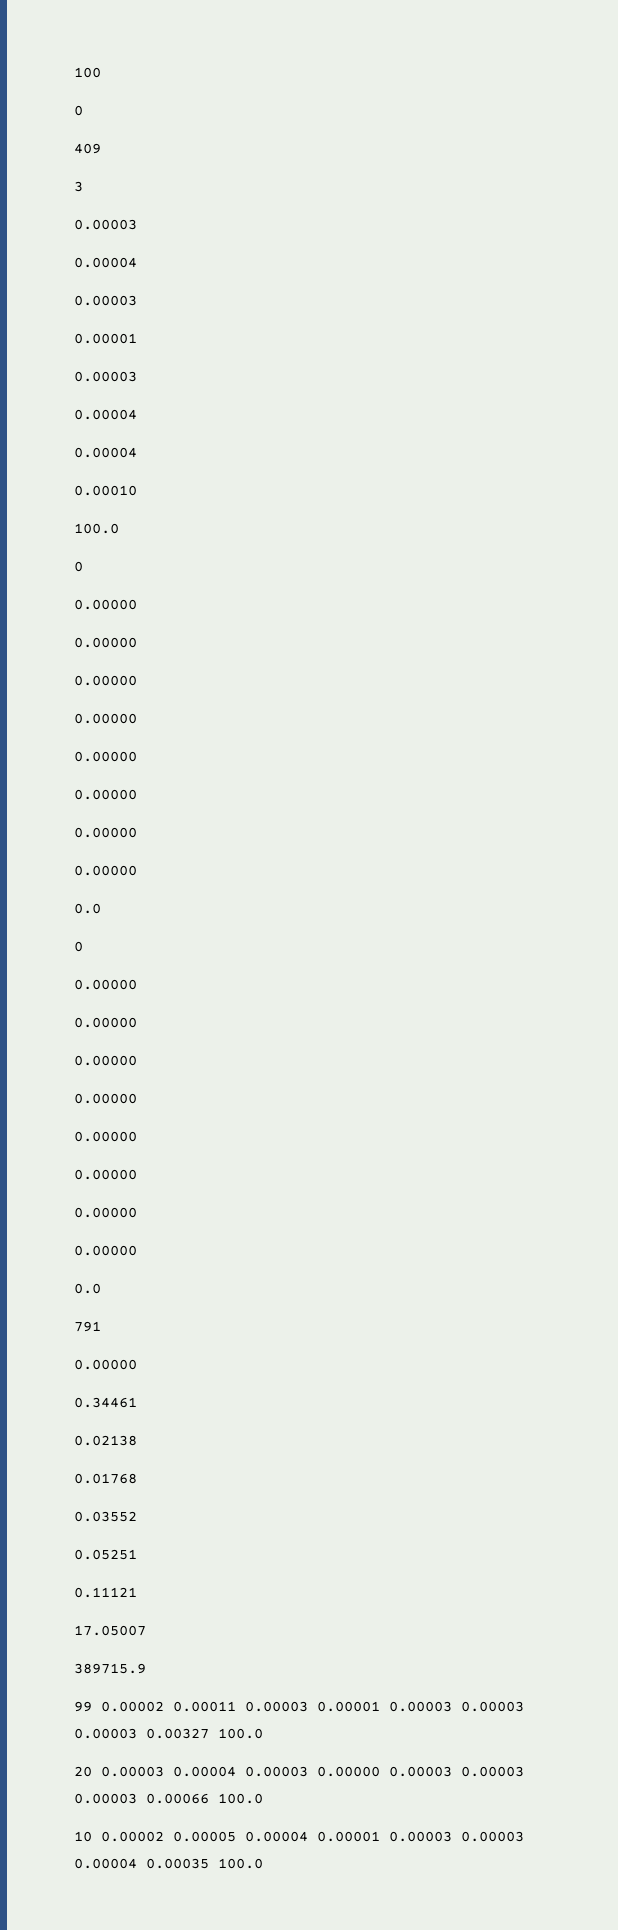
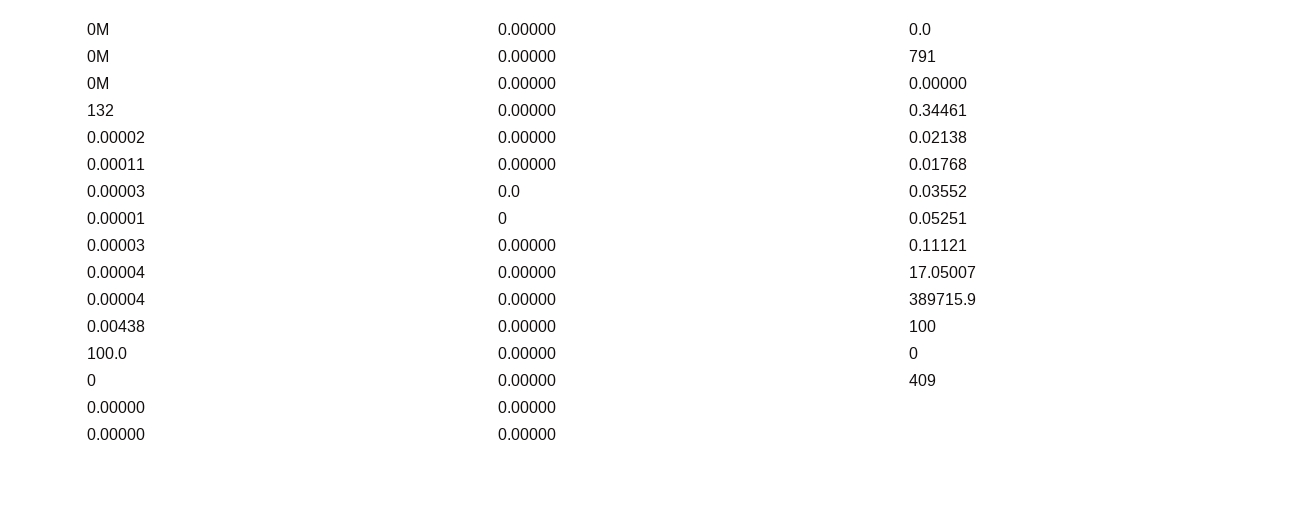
[74,67,101,78] [74,105,83,116] [74,143,101,154] [74,181,83,192] [74,219,137,230] [74,257,137,268] 100 // 0 // 409 // 3 // 0.00003 // 0.00004 -> [87,23,109,35] [87,50,109,62] [87,77,109,89] [87,104,114,116] [87,131,145,143] [87,158,145,170] 0M // 0M // 0M // 132 // 0.00002 // 0.00011
[74,485,137,496] 0.00010 -> [87,320,145,332] 0.00438
[74,1701,524,1712] [74,1728,263,1739] [74,1766,524,1777] [74,1793,263,1804] [74,1831,524,1842] [74,1858,263,1869] 99 0.00002 0.00011 0.00003 0.00001 0.00003 0.00003 0.00003 0.00327 100.0 // 20 0.00003 0.00004 0.00003 0.00000 0.00003 0.00003 0.00003 0.00066 100.0 // 10 0.00002 0.00005 0.00004 0.00001 0.00003 0.00003 0.00004 0.00035 100.0 -> [909,320,936,332] [909,347,918,359] [909,374,936,386] 100 // 0 // 409

